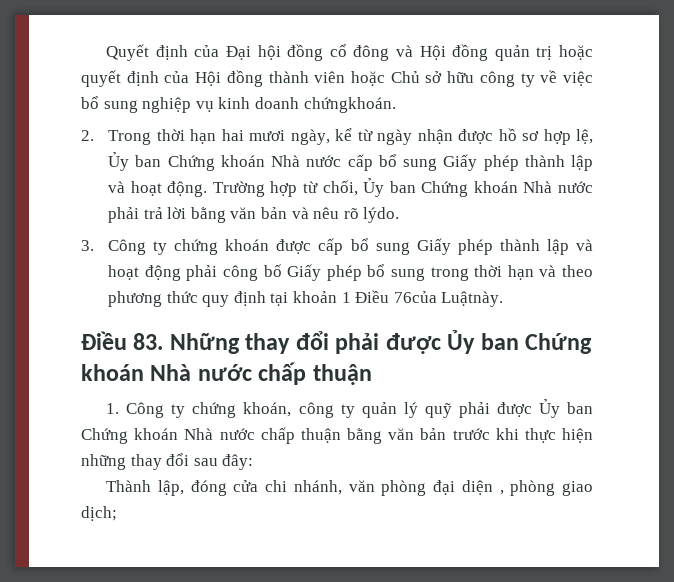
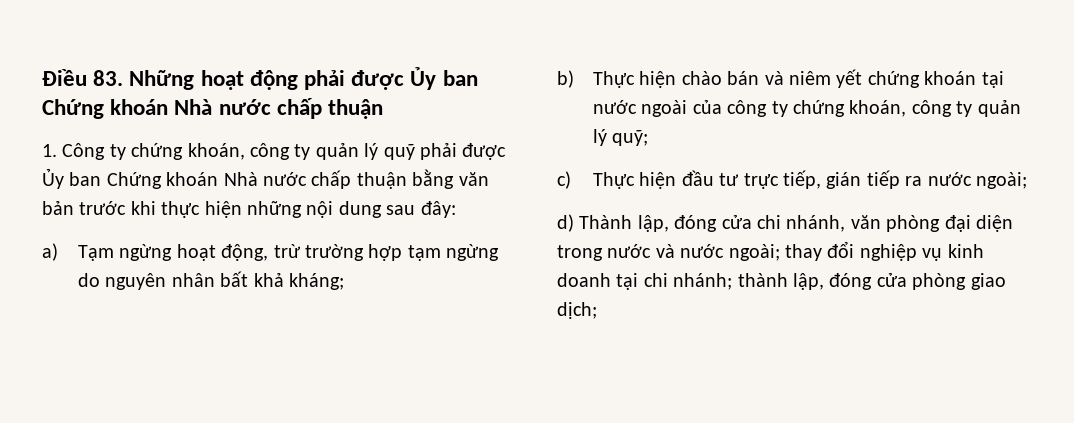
[106,44,594,61] [81,70,593,87] [81,96,396,113] [81,128,594,145] [108,152,594,171] [108,178,593,197] [108,207,400,223] [81,238,593,255] [108,264,594,281] [108,290,504,307] Quyết định của Đại hội đồng cổ đông và Hội đồng quản trị hoặc quyết định của Hội đồng thành viên hoặc Chủ sở hữu công ty về việc bổ sung nghiệp vụ kinh doanh chứngkhoán. // 2. Trong thời hạn hai mươi ngày, kể từ ngày nhận được hồ sơ hợp lệ, Ủy ban Chứng khoán Nhà nước cấp bổ sung Giấy phép thành lập và hoạt động. Trường hợp từ chối, Ủy ban Chứng khoán Nhà nước phải trả lời bằng văn bản và nêu rõ lýdo. // 3. Công ty chứng khoán được cấp bổ sung Giấy phép thành lập và hoạt động phải công bố Giấy phép bổ sung trong thời hạn và theo phương thức quy định tại khoản 1 Điều 76của Luậtnày. // -> (42, 77) none
[245,331,329,354] thay đổi -> [200,70,298,90] hoạt động
[130,453,190,470] thay đổi -> [306,201,382,218] nội dung
(254, 462) none -> [42,243,500,261] [78,271,345,290] [557,69,1004,88] [593,100,1021,117] [593,129,649,146] [557,170,1028,189] [557,214,574,232] a) Tạm ngừng hoạt động, trừ trường hợp tạm ngừng do nguyên nhân bất khả kháng; // b) Thực hiện chào bán và niêm yết chứng khoán tại nước ngoài của công ty chứng khoán, công ty quản lý quỹ; // c) Thực hiện đầu tư trực tiếp, gián tiếp ra nước ngoài; // d)
[499,490,504,495] , -> [557,241,984,261] [557,273,907,290] trong nước và nước ngoài; thay đổi nghiệp vụ kinh doanh tại chi nhánh; thành lập, đóng cửa

